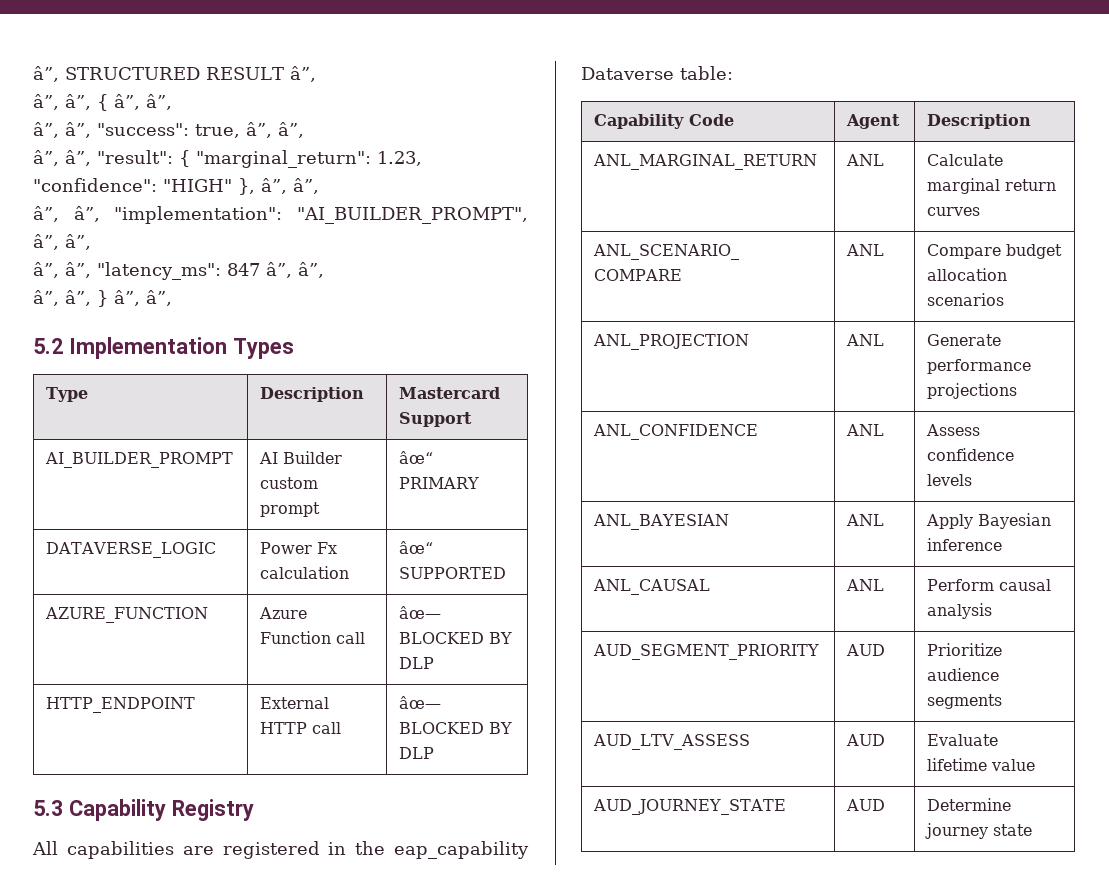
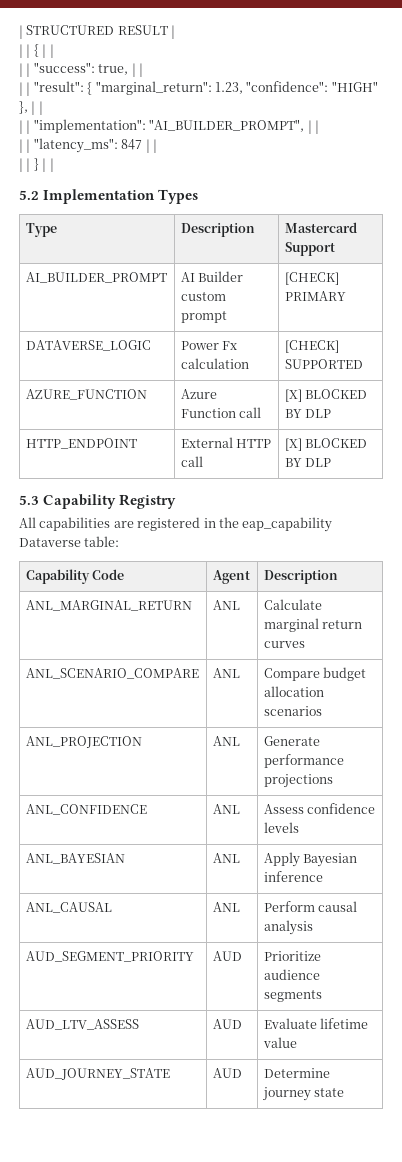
[33,66,59,82] â”‚ -> [19,25,23,39] |
[289,66,316,82] [33,94,172,111] [33,122,304,138] [33,150,91,166] â”‚ // â”‚ â”‚ { â”‚ â”‚ // â”‚ â”‚ "success": true, â”‚ â”‚ // â”‚ â”‚ -> [171,25,176,39] [19,44,54,58] [19,62,143,77] [19,82,31,96] | // | | { | | // | | "success": true, | | // | |
[261,178,319,194] [33,206,528,224] [33,234,91,250] [33,262,324,280] [33,290,172,307] â”‚ â”‚ // â”‚ â”‚ "implementation": "AI_BUILDER_PROMPT", â”‚ â”‚ // â”‚ â”‚ "latency_ms": 847 â”‚ â”‚ // â”‚ â”‚ } â”‚ â”‚ -> [31,101,43,115] [19,119,319,134] [19,138,157,153] [19,158,54,172] | | // | | "implementation": "AI_BUILDER_PROMPT", | | // | | "latency_ms": 847 | | // | | } | |
[399,451,434,464] âœ“ -> [284,272,339,285] [CHECK]
[399,541,434,554] âœ“ -> [284,340,339,353] [CHECK]
[399,606,442,619] âœ— -> [284,389,302,402] [X]
[399,696,442,709] âœ— -> [284,438,302,451] [X]

